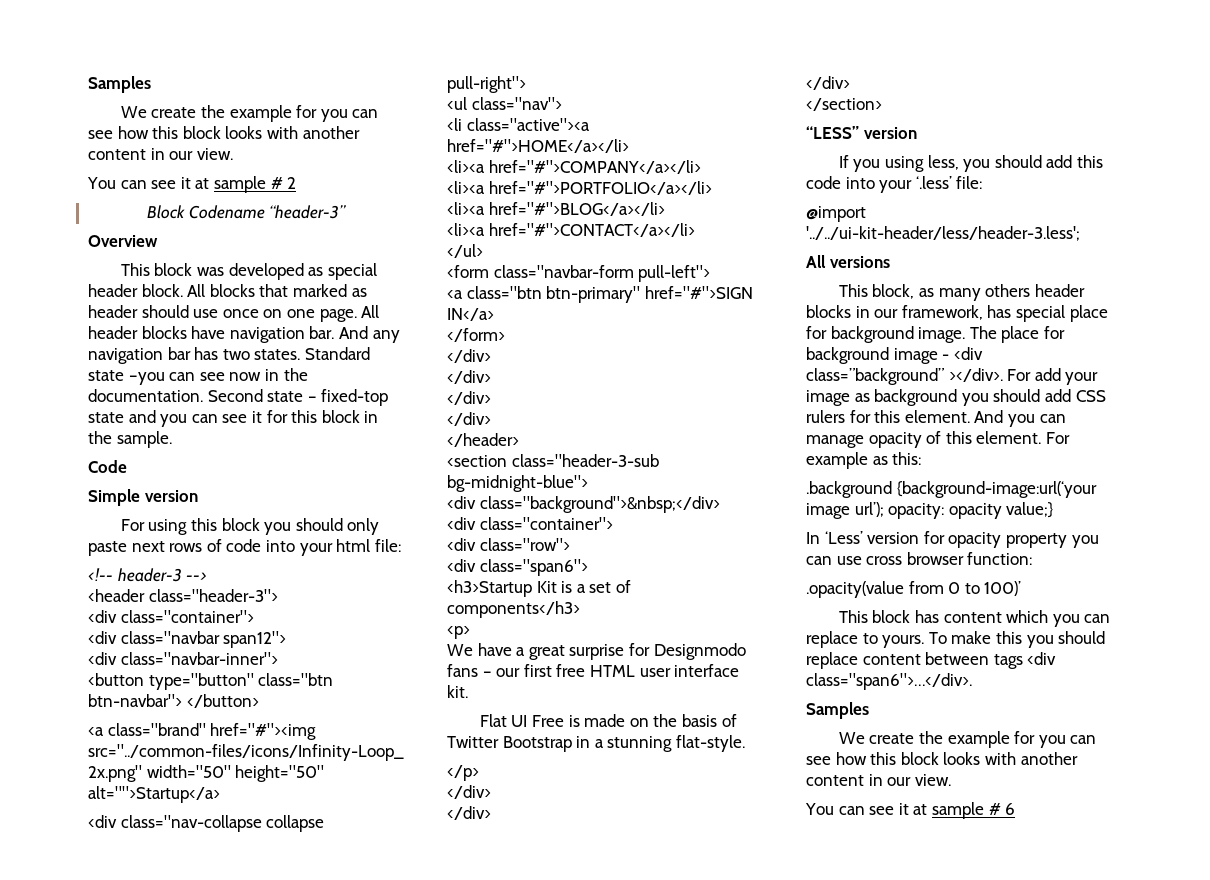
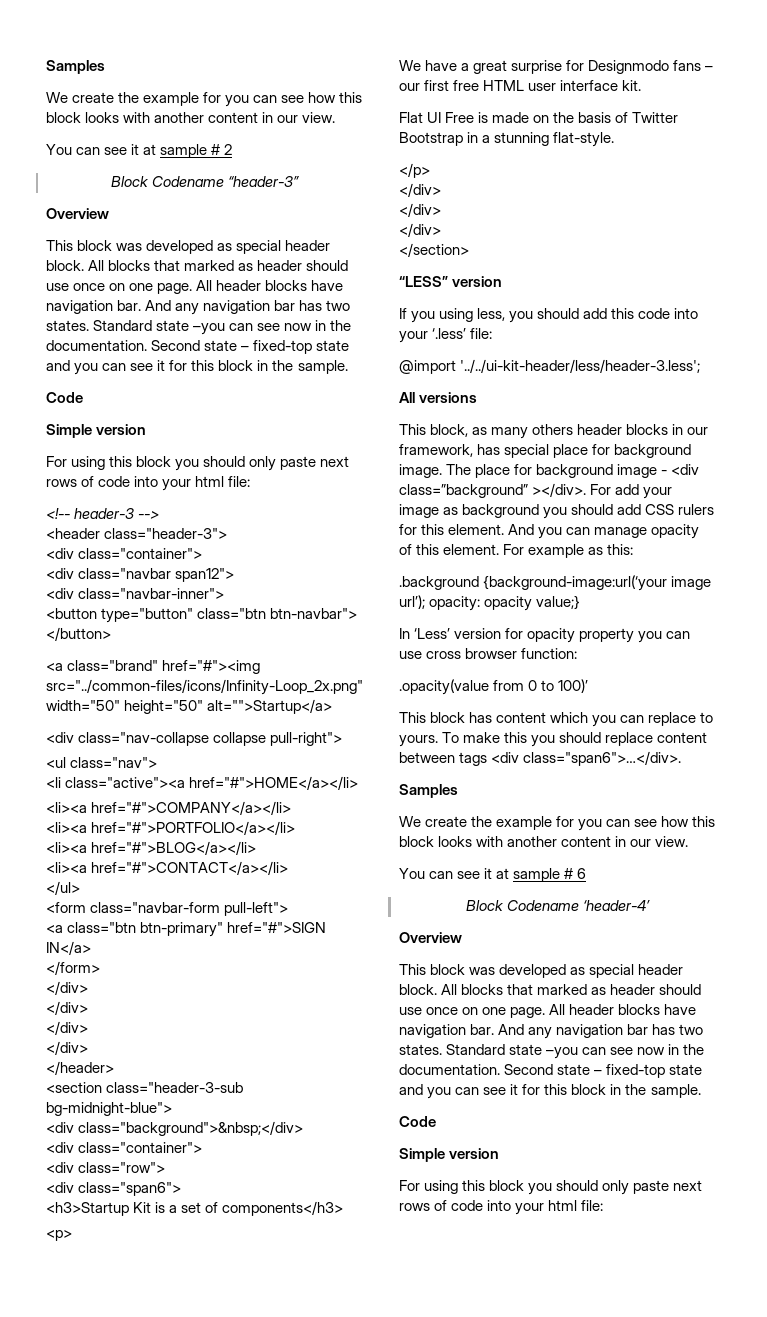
(1016, 809) none -> [465,900,651,911] [399,932,462,943] [399,964,684,978] [399,984,702,995] [399,1004,697,1018] [399,1024,704,1039] [399,1044,705,1059] [399,1064,703,1078] [399,1084,701,1099] [399,1116,436,1127] [399,1148,500,1162] [399,1180,703,1195] [399,1200,604,1215] // Block Codename ‘header-4’ // Overview // This block was developed as special header block. All blocks that marked as header should use once on one page. All header blocks have navigation bar. And any navigation bar has two states. Standard state –you can see now in the documentation. Second state – fixed-top state and you can see it for this block in the sample. // Code // Simple version // For using this block you should only paste next rows of code into your html file:

